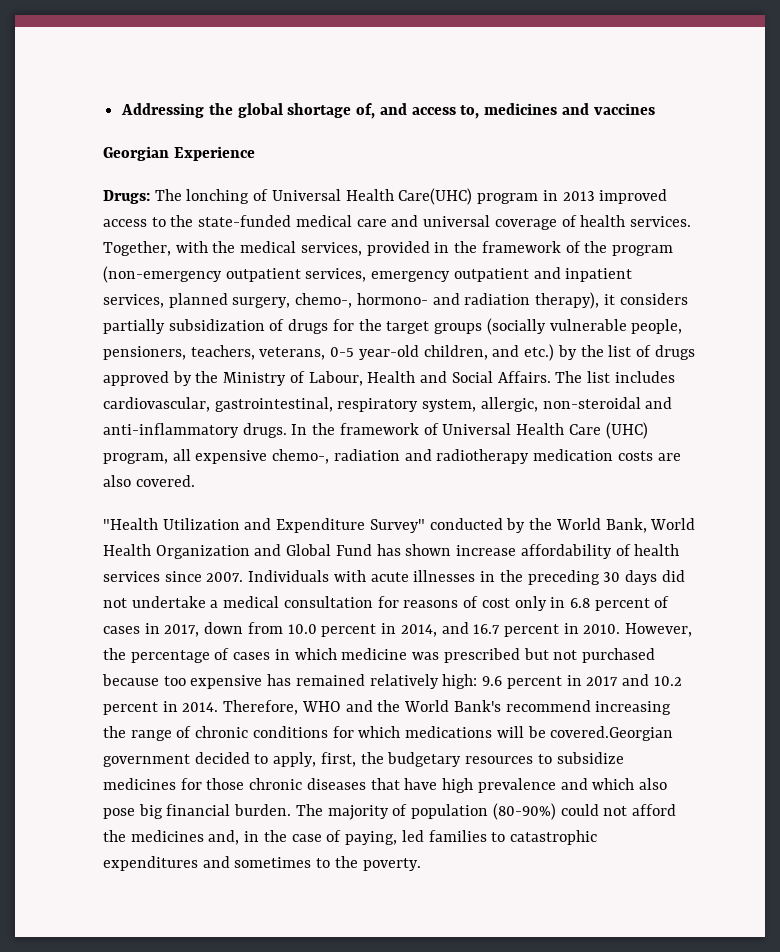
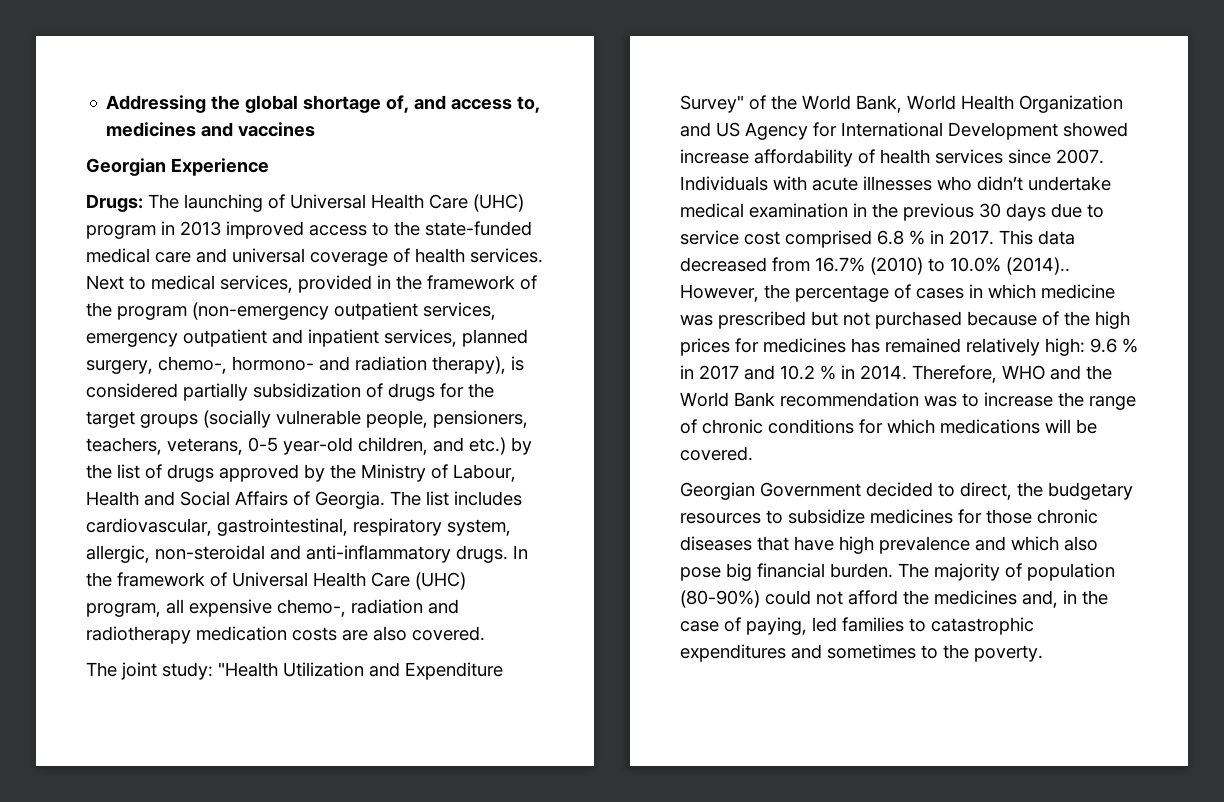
[186,188,473,205] lonching of Universal Health Care(UHC) -> [184,194,524,212] launching of Universal Health Care (UHC)
[103,241,236,256] Together, with the -> [86,275,146,290] Next to
[603,293,688,305] it considers -> [511,356,524,371] [86,383,178,398] is considered
[497,371,551,383] Affairs. -> [235,491,385,509] Affairs of Georgia.
(195, 481) none -> [86,662,213,680] The joint study:
[429,518,526,533] conducted by -> [749,95,766,110] of
[286,544,452,556] Global Fund has shown -> [716,122,1128,140] US Agency for International Development showed
[480,570,600,585] in the preceding -> [937,176,1111,191] [680,203,974,221] who didn’t undertake medical examination in the previous
[661,570,685,582] [103,596,670,611] [103,622,621,637] did not undertake a medical consultation for reasons of cost only in 6.8 percent of cases in 2017, down from 10.0 percent in 2014, and 16.7 percent in 2010. -> [1051,203,1104,218] [680,230,1075,248] [680,257,1070,275] due to service cost comprised 6.8 % in 2017. This data decreased from 16.7% (2010) to 10.0% (2014)..
[163,675,263,689] too expensive -> [1042,311,1130,329] [680,338,846,356] of the high prices for medicines
[506,676,562,689] percent -> [1122,338,1138,353] %
[103,702,158,715] percent -> [820,365,836,380] %
[453,700,672,715] Bank's recommend increasing -> [734,392,1053,407] Bank recommendation was to increase
[550,726,674,741] [103,752,356,767] covered.Georgian government decided to apply, first, -> [680,446,753,461] [680,482,1012,500] covered. // Georgian Government decided to direct,

